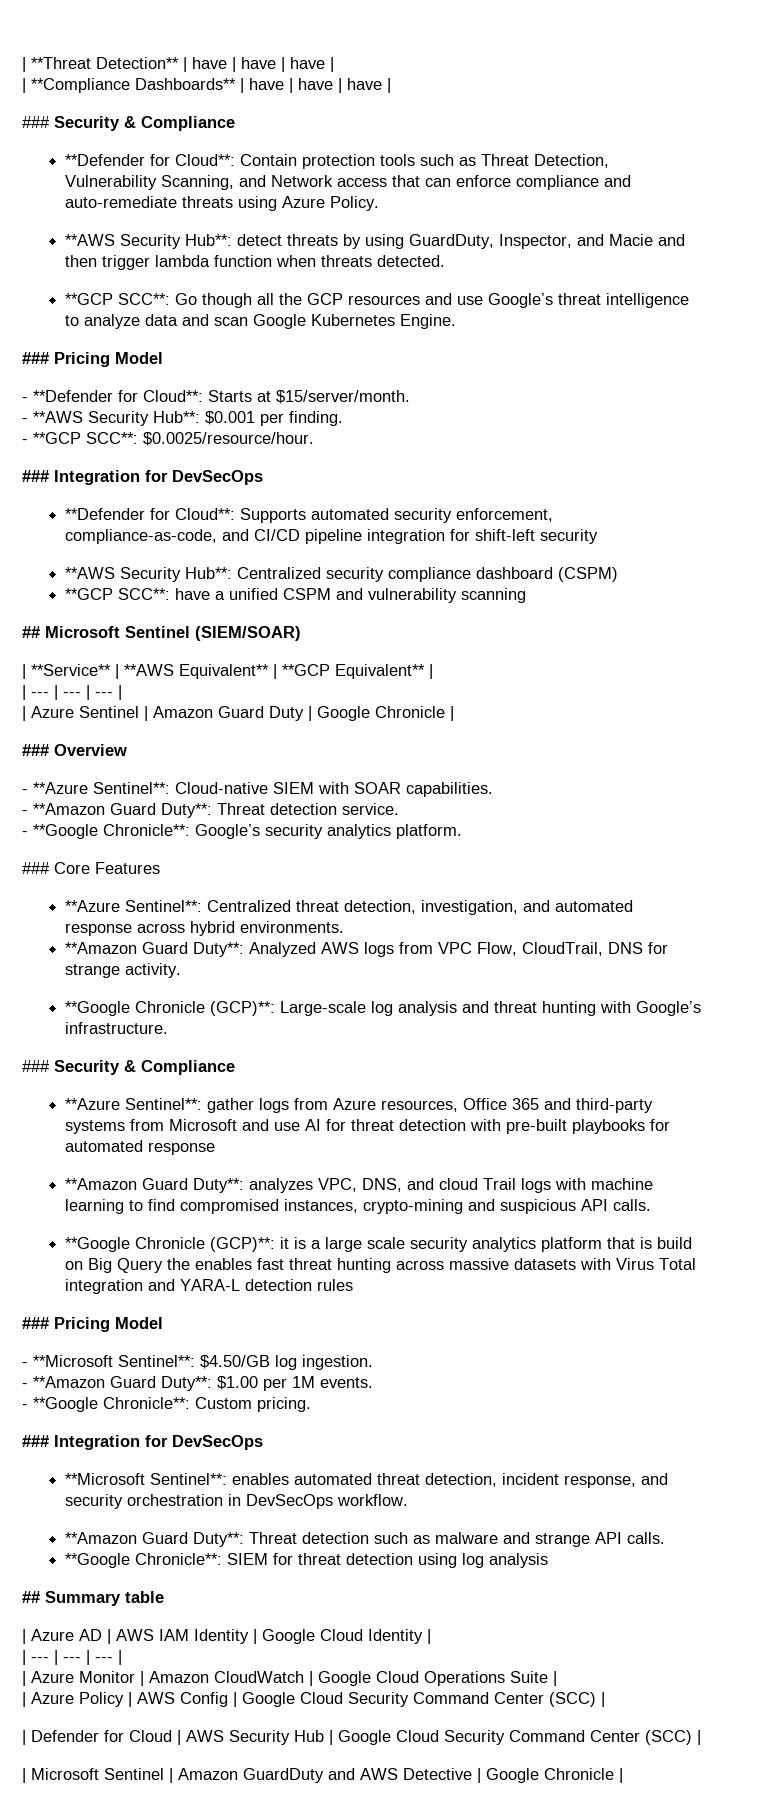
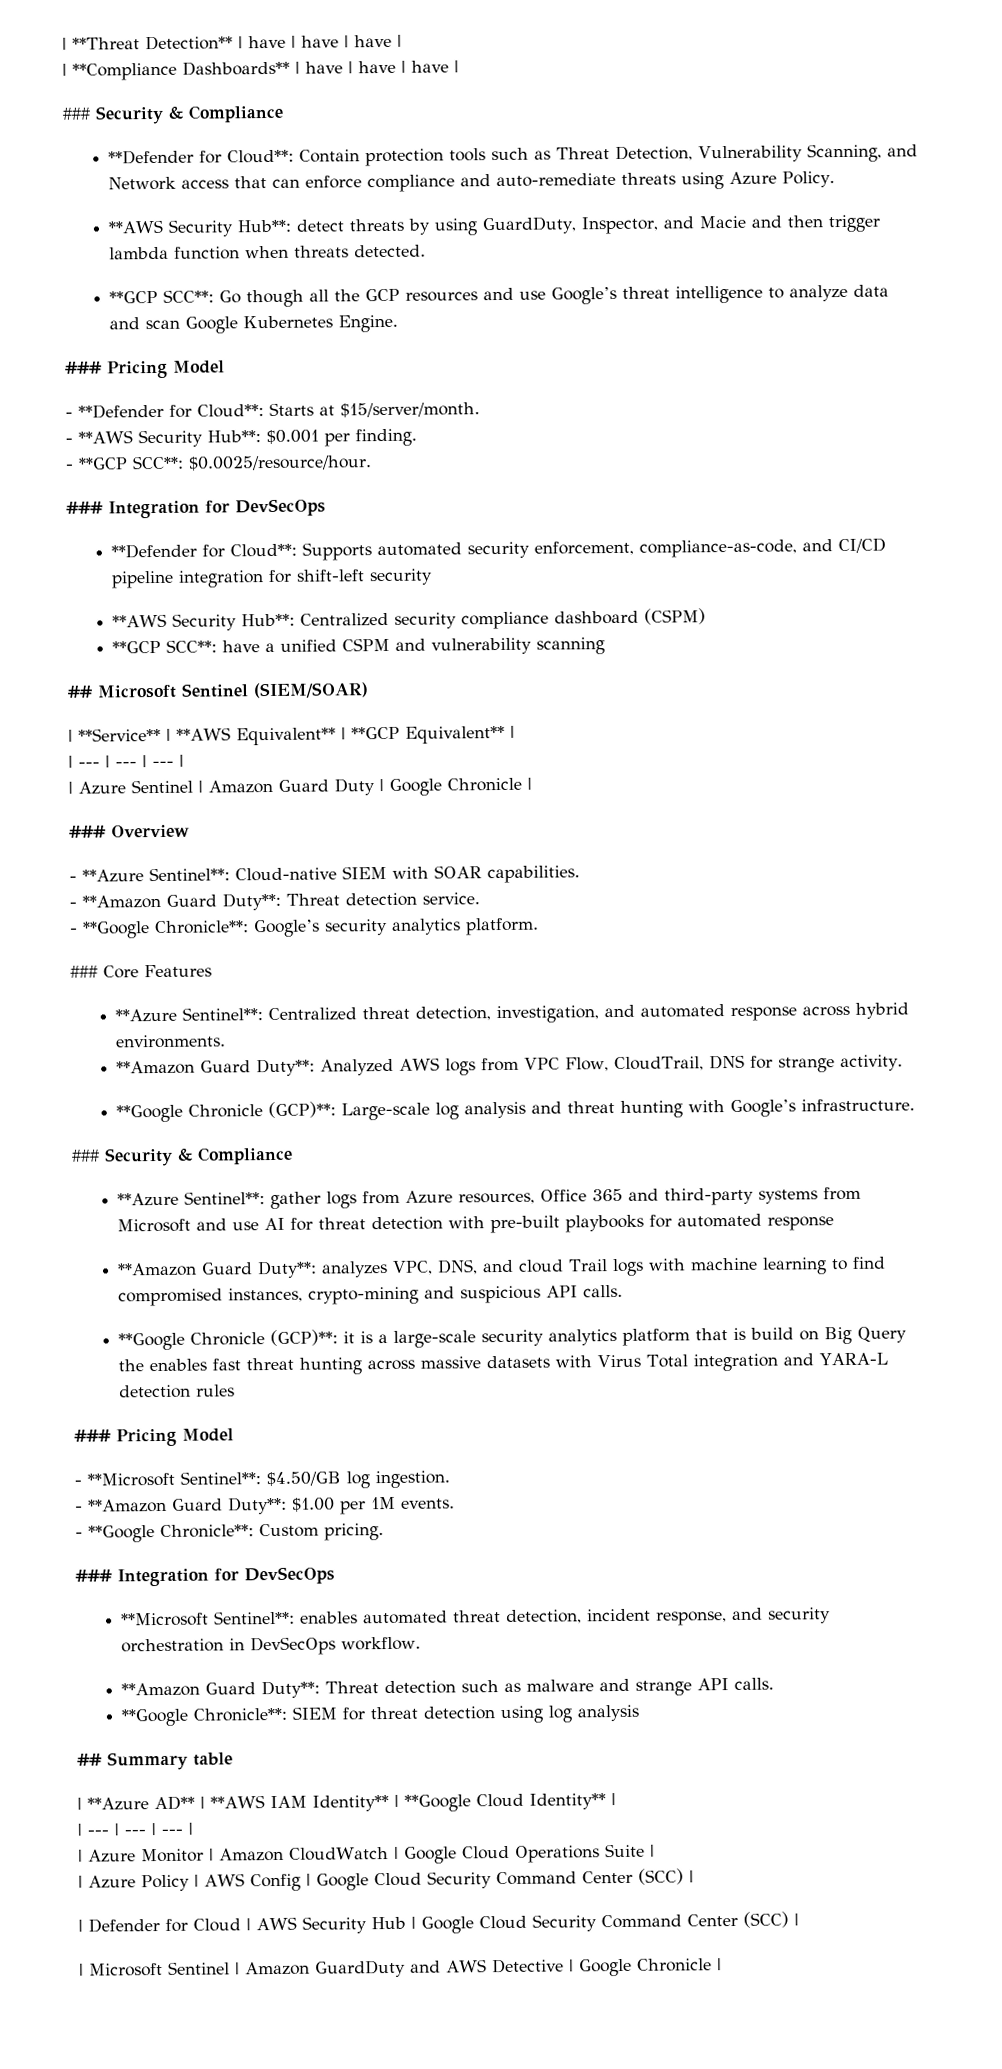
[324,1237,405,1252] large scale -> [393,1330,477,1348] large-scale
[31,1629,423,1644] Azure AD | AWS IAM Identity | Google Cloud Identity -> [87,1793,606,1812] **Azure AD** | **AWS IAM Identity** | **Google Cloud Identity**

